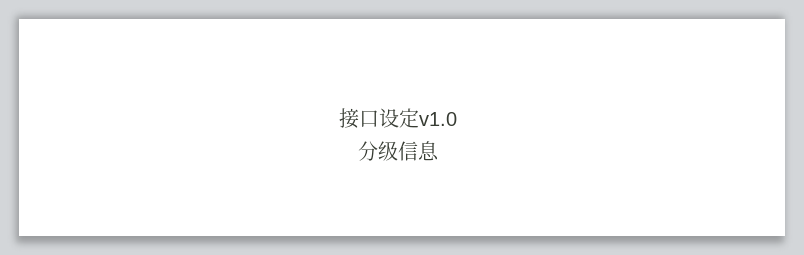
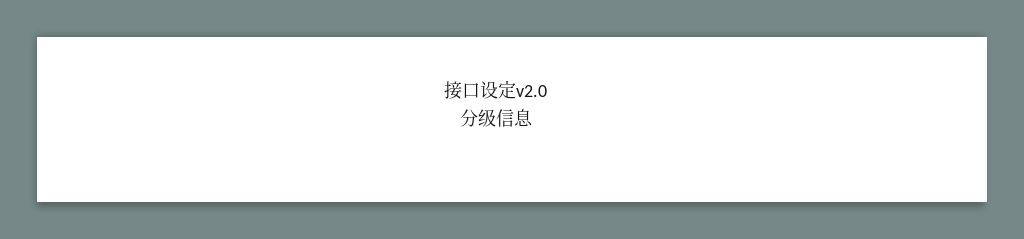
[418,112,457,126] v1.0 -> [516,85,547,97] v2.0

